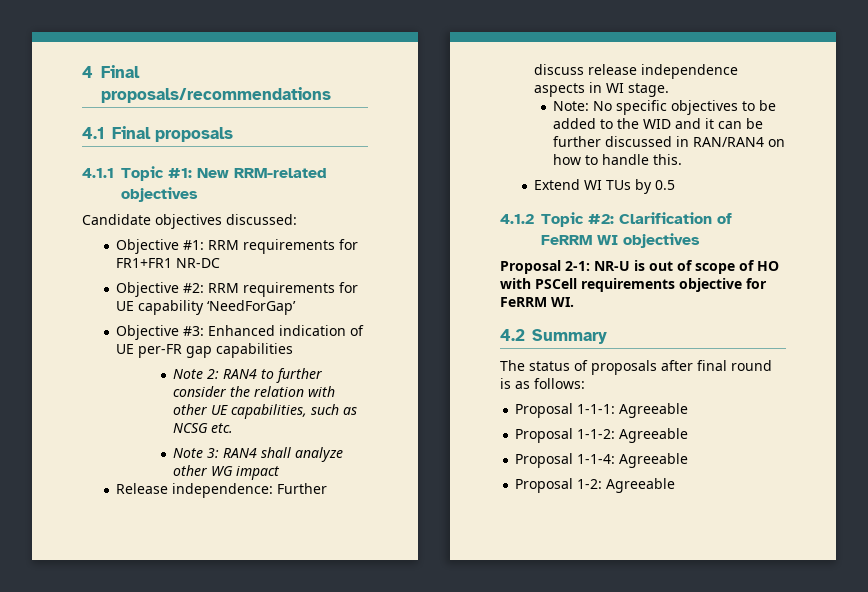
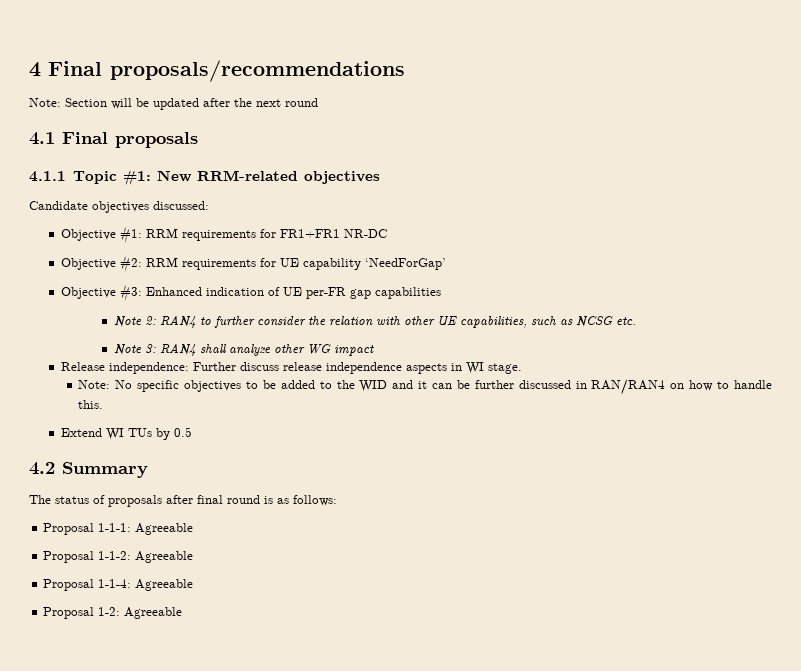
(331, 95) none -> [29,98,318,110] // Note: Section will be updated after the next round
[500,212,732,227] [541,233,700,248] [500,260,779,274] [500,278,767,292] [500,297,574,307] // 4.1.2 Topic #2: Clarification of FeRRM WI objectives // Proposal 2-1: NR-U is out of scope of HO with PSCell requirements objective for FeRRM WI. -> (192, 432) none

